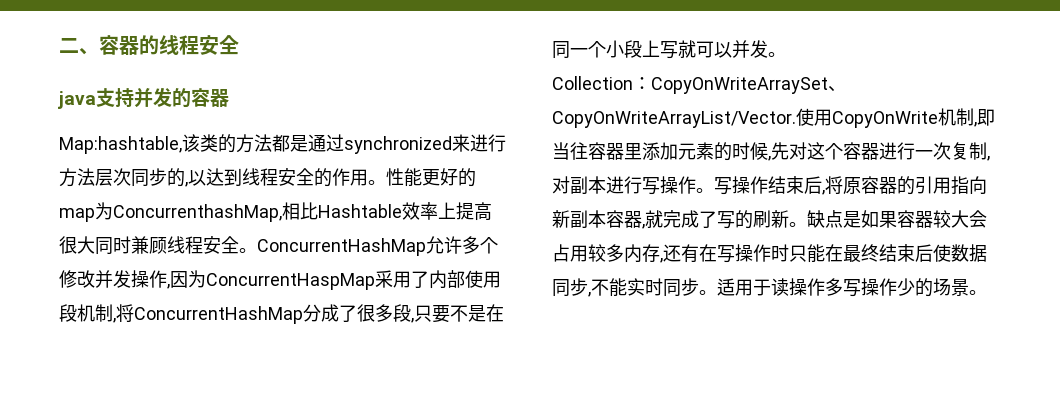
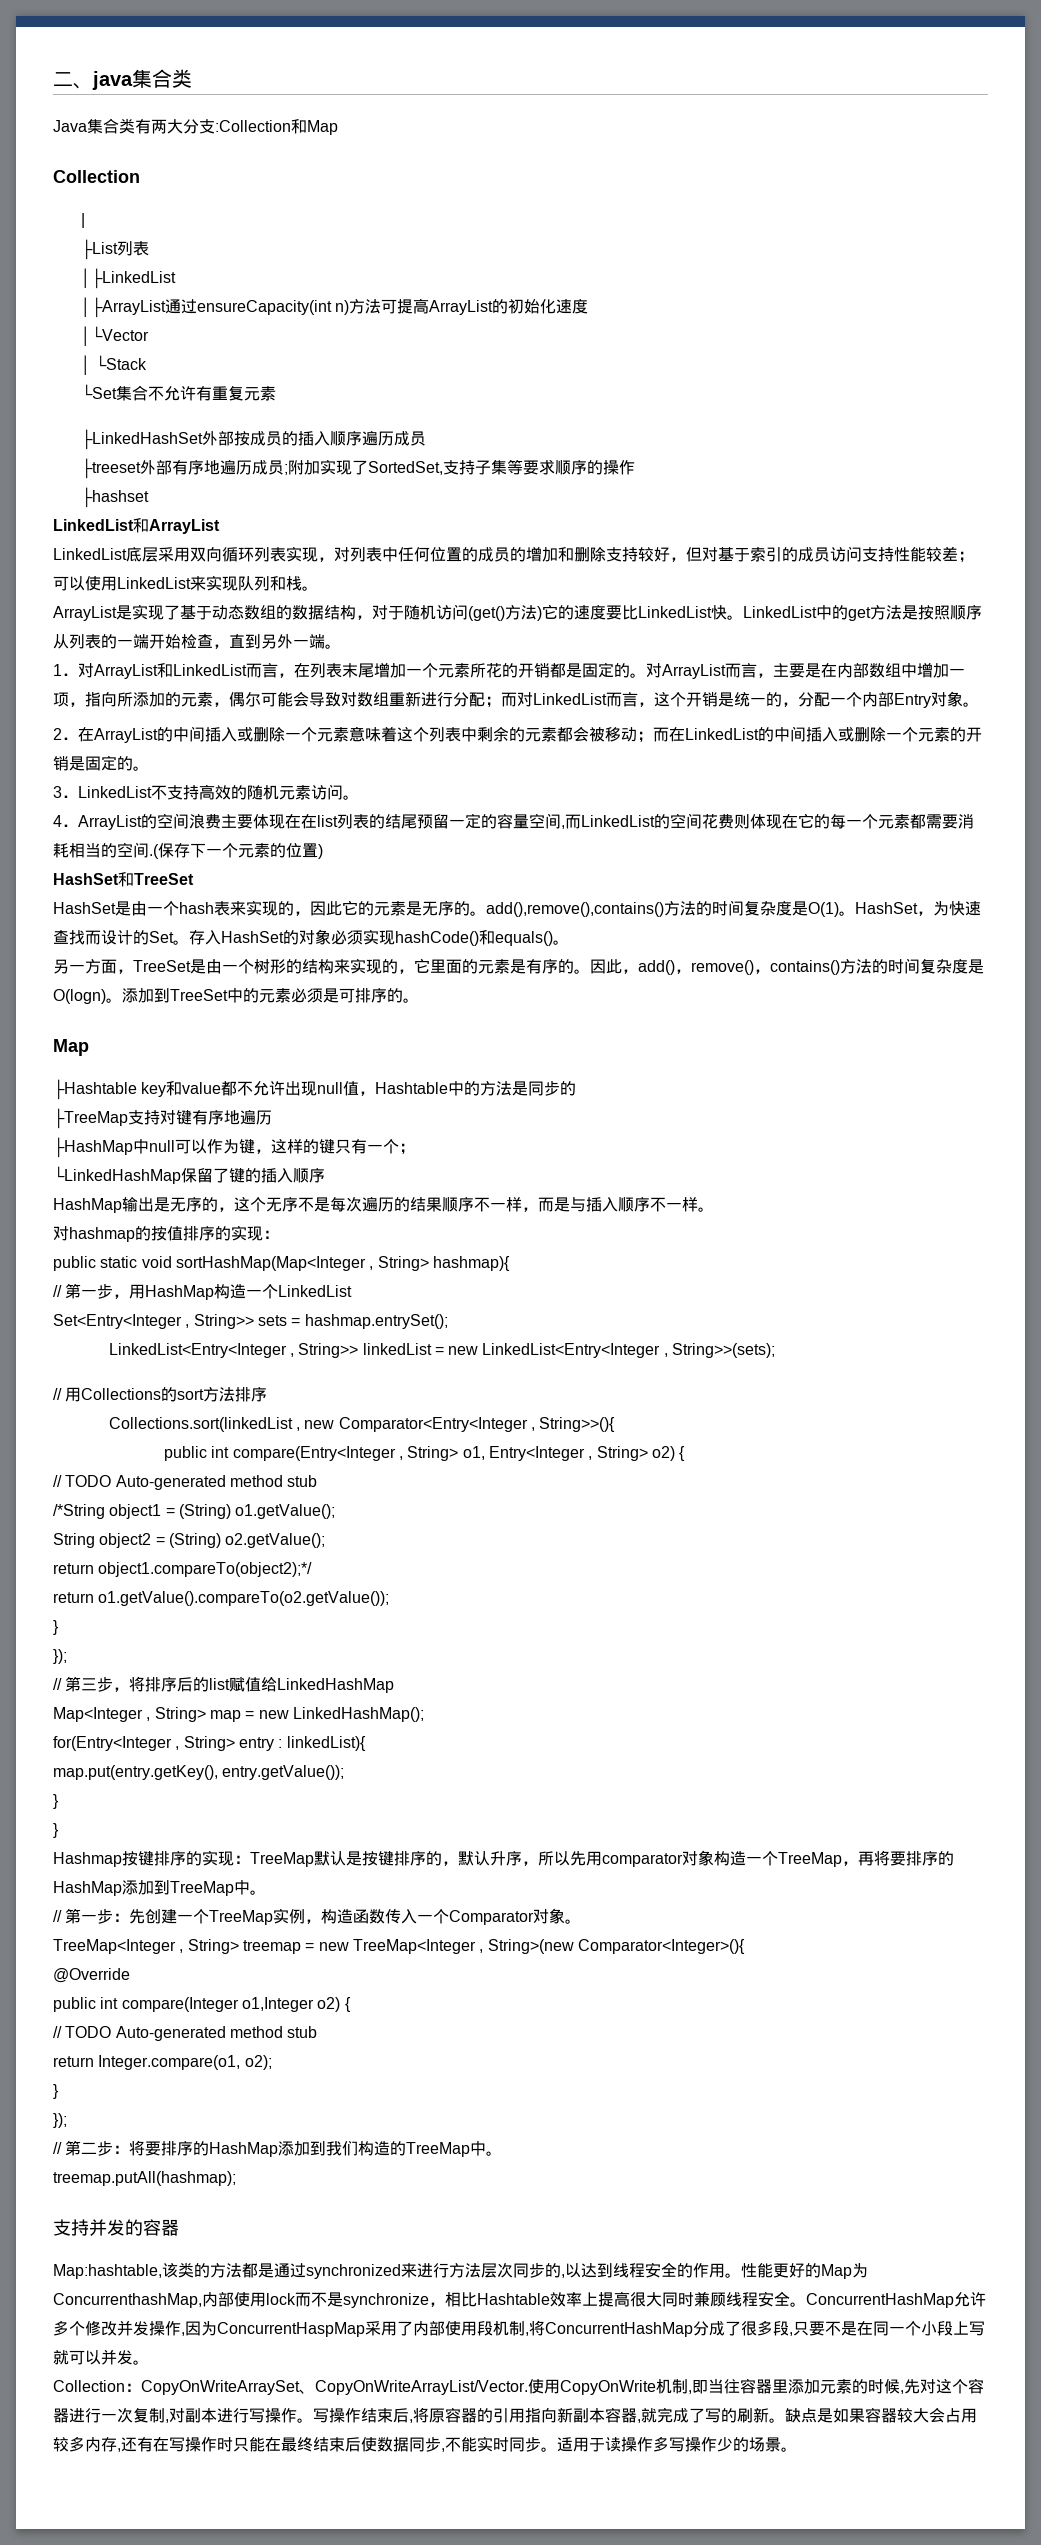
[99,35,239,55] [58,91,96,109] 容器的线程安全 // java -> [92,69,192,90] [53,118,338,135] [53,170,140,183] [80,213,85,228] [80,239,149,260] [80,268,176,289] [80,297,589,318] [80,326,149,346] [80,355,148,375] [80,384,276,401] [80,429,426,450] [80,458,635,479] [80,487,149,508] [53,518,220,534] [53,546,974,563] [53,575,318,591] [53,604,982,621] [53,634,341,649] [53,662,965,679] [53,691,979,708] [53,726,982,743] [53,755,149,771] [53,784,359,800] [53,813,974,830] [53,842,323,859] [53,872,194,887] [53,900,981,917] [53,929,569,946] [53,958,984,975] [53,988,419,1004] [53,1039,89,1056] [53,1079,577,1100] [53,1108,272,1129] [53,1137,415,1158] [53,1166,325,1184] [53,1196,714,1213] [53,1225,279,1242] [53,1256,510,1271] [53,1283,353,1300] [53,1314,448,1329] [108,1343,776,1358] [53,1387,268,1402] [108,1417,616,1432] [164,1446,686,1461] [53,1475,318,1490] [53,1504,336,1519] [53,1533,326,1548] [53,1562,313,1577] [53,1591,390,1606] [53,1620,59,1635] [53,1649,67,1664] [53,1676,395,1693] [53,1707,424,1722] [53,1736,366,1751] [53,1765,345,1780] [53,1794,59,1809] [53,1823,59,1838] [53,1850,954,1867] [53,1880,266,1896] [53,1908,582,1925] [53,1939,745,1954] [53,1968,130,1983] [53,1997,351,2012] [53,2026,318,2041] [53,2055,272,2070] [53,2084,59,2099] [53,2113,67,2128] [53,2140,503,2157] [53,2171,236,2186] java集合类 // Java集合类有两大分支:Collection和Map // Collection // | // ├List列表 // │├LinkedList // │├ArrayList通过ensureCapacity(int n)方法可提高ArrayList的初始化速度 // │└Vector // │ └Stack // └Set集合不允许有重复元素 // ├LinkedHashSet外部按成员的插入顺序遍历成员 // ├treeset外部有序地遍历成员;附加实现了SortedSet,支持子集等要求顺序的操作 // ├hashset // LinkedList和ArrayList // LinkedList底层采用双向循环列表实现，对列表中任何位置的成员的增加和删除支持较好，但对基于索引的成员访问支持性能较差；可以使用LinkedList来实现队列和栈。 // ArrayList是实现了基于动态数组的数据结构，对于随机访问(get()方法)它的速度要比LinkedList快。LinkedList中的get方法是按照顺序从列表的一端开始检查，直到另外一端。 // 1．对ArrayList和LinkedList而言，在列表末尾增加一个元素所花的开销都是固定的。对ArrayList而言，主要是在内部数组中增加一项，指向所添加的元素，偶尔可能会导致对数组重新进行分配；而对LinkedList而言，这个开销是统一的，分配一个内部Entry对象。 // 2．在ArrayList的中间插入或删除一个元素意味着这个列表中剩余的元素都会被移动；而在LinkedList的中间插入或删除一个元素的开销是固定的。 // 3．LinkedList不支持高效的随机元素访问。 // 4．ArrayList的空间浪费主要体现在在list列表的结尾预留一定的容量空间,而LinkedList的空间花费则体现在它的每一个元素都需要消耗相当的空间.(保存下一个元素的位置) // HashSet和TreeSet // HashSet是由一个hash表来实现的，因此它的元素是无序的。add(),remove(),contains()方法的时间复杂度是O(1)。HashSet，为快速查找而设计的Set。存入HashSet的对象必须实现hashCode()和equals()。 // 另一方面，TreeSet是由一个树形的结构来实现的，它里面的元素是有序的。因此，add()，remove()，contains()方法的时间复杂度是O(logn)。添加到TreeSet中的元素必须是可排序的。 // Map // ├Hashtable key和value都不允许出现null值，Hashtable中的方法是同步的 // ├TreeMap支持对键有序地遍历 // ├HashMap中null可以作为键，这样的键只有一个； // └LinkedHashMap保留了键的插入顺序 // HashMap输出是无序的，这个无序不是每次遍历的结果顺序不一样，而是与插入顺序不一样。 // 对hashmap的按值排序的实现： // public static void sortHashMap(Map<Integer , String> hashmap){ // // 第一步，用HashMap构造一个LinkedList // Set<Entry<Integer , String>> sets = hashmap.entrySet(); // LinkedList<Entry<Integer , String>> linkedList = new LinkedList<Entry<Integer , String>>(sets); // // 用Collections的sort方法排序 // Collections.sort(linkedList , new Comparator<Entry<Integer , String>>(){ // public int compare(Entry<Integer , String> o1, Entry<Integer , String> o2) { // // TODO Auto-generated method stub // /*String object1 = (String) o1.getValue(); // String object2 = (String) o2.getValue(); // return object1.compareTo(object2);*/ // return o1.getValue().compareTo(o2.getValue()); // } // }); // // 第三步，将排序后的list赋值给LinkedHashMap // Map<Integer , String> map = new LinkedHashMap(); // for(Entry<Integer , String> entry : linkedList){ // map.put(entry.getKey(), entry.getValue()); // } // } // Hashmap按键排序的实现：TreeMap默认是按键排序的，默认升序，所以先用comparator对象构造一个TreeMap，再将要排序的HashMap添加到TreeMap中。 // // 第一步：先创建一个TreeMap实例，构造函数传入一个Comparator对象。 // TreeMap<Integer , String> treemap = new TreeMap<Integer , String>(new Comparator<Integer>(){ // @Override // public int compare(Integer o1,Integer o2) { // // TODO Auto-generated method stub // return Integer.compare(o1, o2); // } // }); // // 第二步：将要排序的HashMap添加到我们构造的TreeMap中。 // treemap.putAll(hashmap); //
[59,202,282,222] map为ConcurrenthashMap, -> [821,2263,868,2279] [53,2292,445,2308] Map为ConcurrenthashMap,内部使用lock而不是synchronize，

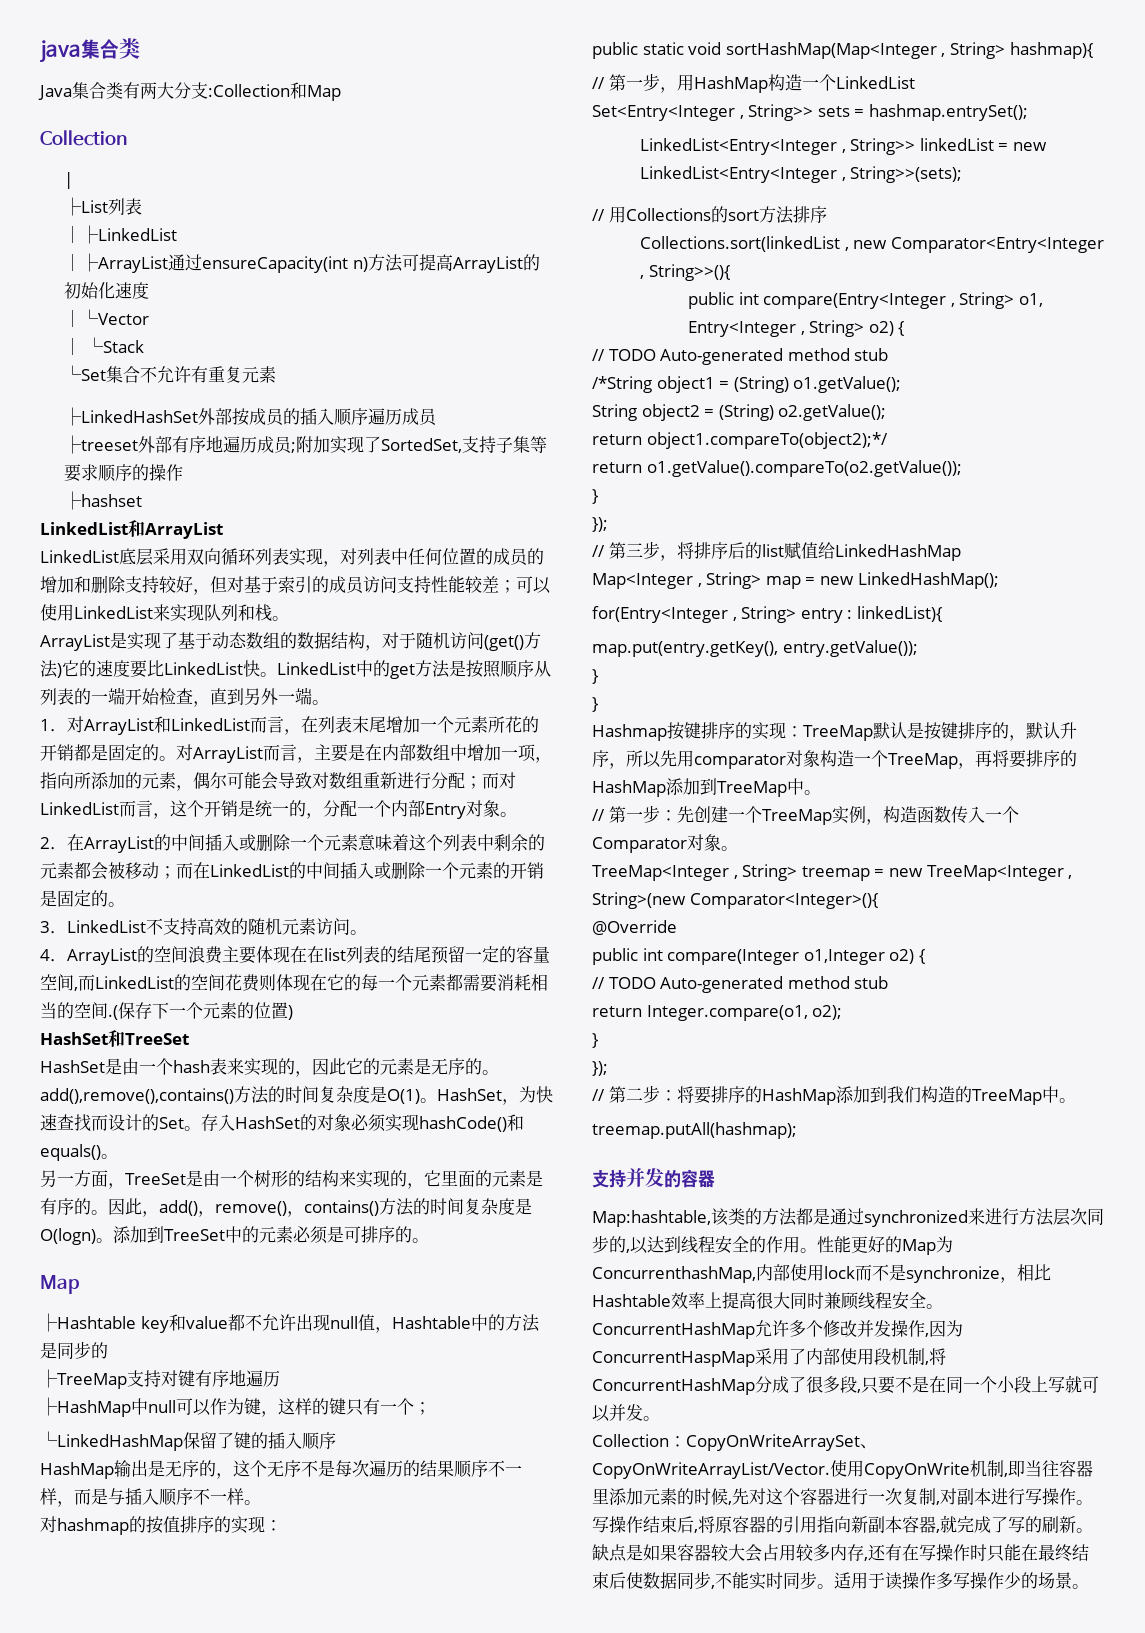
[53,72,93,89] 二、 -> (40, 51) none

